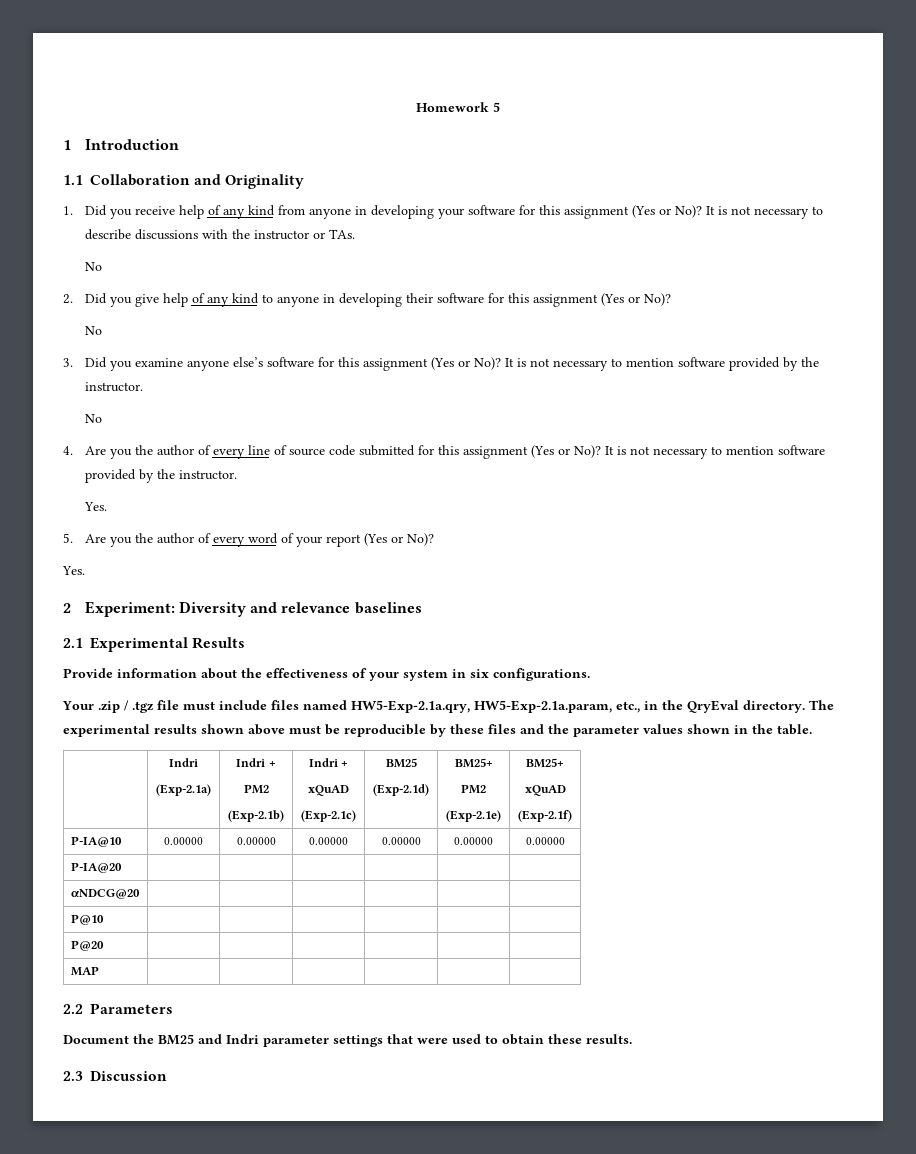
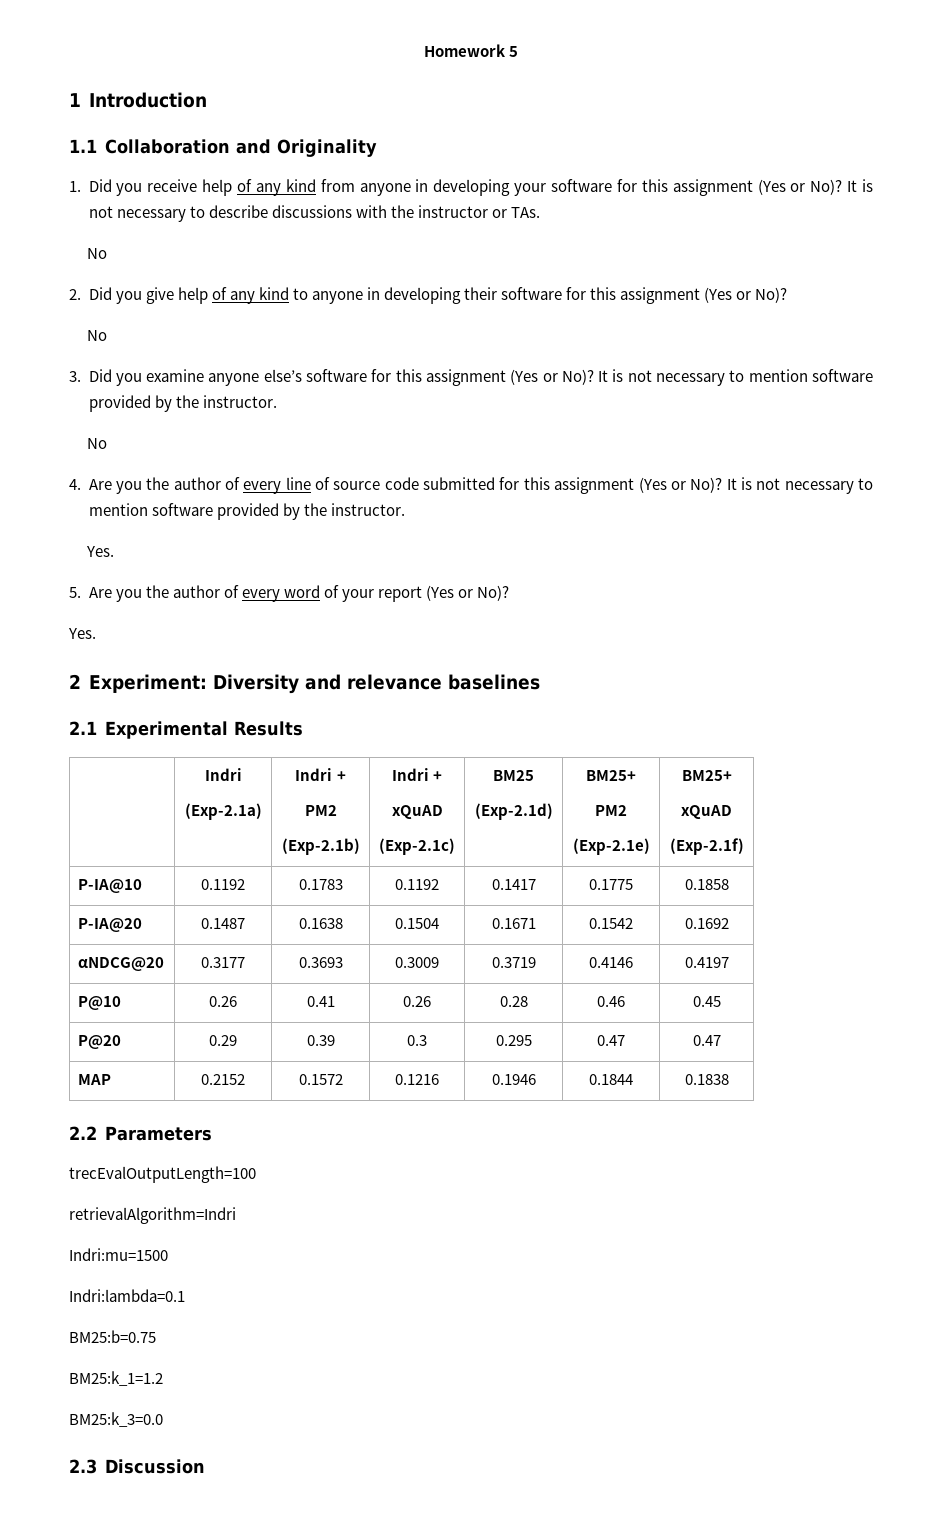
[63,668,590,681] [62,700,834,713] [63,724,812,737] // Provide information about the effectiveness of your system in six configurations. // Your .zip / .tgz file must include files named HW5-Exp-2.1a.qry, HW5-Exp-2.1a.param, etc., in the QryEval directory. The experimental results shown above must be reproducible by these files and the parameter values shown in the table. -> (303, 728) none
[164,837,203,845] [236,837,276,845] [309,837,348,845] [381,837,421,845] [454,837,493,845] [525,837,565,845] [70,862,122,873] [70,889,140,899] [70,914,104,925] [70,940,104,951] [70,966,99,976] [63,1003,173,1014] [63,1034,632,1047] 0.00000 | 0.00000 | 0.00000 | 0.00000 | 0.00000 | 0.00000 // P-IA@20 | | | | | | // αNDCG@20 | | | | | | // P@10 | | | | | | // P@20 | | | | | | // MAP | | | | | | // 2.2 Parameters // Document the BM25 and Indri parameter settings that were used to obtain these results. -> [201,879,245,890] [298,879,343,890] [395,879,439,890] [491,879,536,890] [589,879,633,890] [684,879,729,890] [78,918,143,932] [201,918,245,929] [298,918,343,929] [395,918,439,929] [491,918,536,929] [589,918,633,929] [684,918,729,929] [78,957,165,971] [201,957,245,968] [298,957,343,968] [395,957,439,968] [491,957,536,968] [589,957,633,968] [684,957,729,968] [78,996,122,1010] [209,996,238,1007] [306,996,335,1007] [403,996,431,1007] [499,996,528,1007] [597,996,625,1007] [692,996,721,1007] [78,1035,122,1049] [209,1035,238,1046] [306,1035,335,1046] [407,1035,427,1046] [495,1035,532,1046] [597,1035,625,1046] [692,1035,721,1046] [78,1074,112,1085] [201,1074,245,1085] [298,1074,343,1085] [395,1074,439,1085] [491,1074,536,1085] [589,1074,633,1085] [684,1074,729,1085] [69,1126,212,1141] [69,1166,256,1183] [69,1207,236,1224] [69,1248,168,1261] [69,1289,185,1302] [69,1330,156,1343] [69,1371,163,1386] [69,1412,163,1427] 0.1192 | 0.1783 | 0.1192 | 0.1417 | 0.1775 | 0.1858 // P-IA@20 | 0.1487 | 0.1638 | 0.1504 | 0.1671 | 0.1542 | 0.1692 // αNDCG@20 | 0.3177 | 0.3693 | 0.3009 | 0.3719 | 0.4146 | 0.4197 // P@10 | 0.26 | 0.41 | 0.26 | 0.28 | 0.46 | 0.45 // P@20 | 0.29 | 0.39 | 0.3 | 0.295 | 0.47 | 0.47 // MAP | 0.2152 | 0.1572 | 0.1216 | 0.1946 | 0.1844 | 0.1838 // 2.2 Parameters // trecEvalOutputLength=100 // retrievalAlgorithm=Indri // Indri:mu=1500 // Indri:lambda=0.1 // BM25:b=0.75 // BM25:k_1=1.2 // BM25:k_3=0.0

